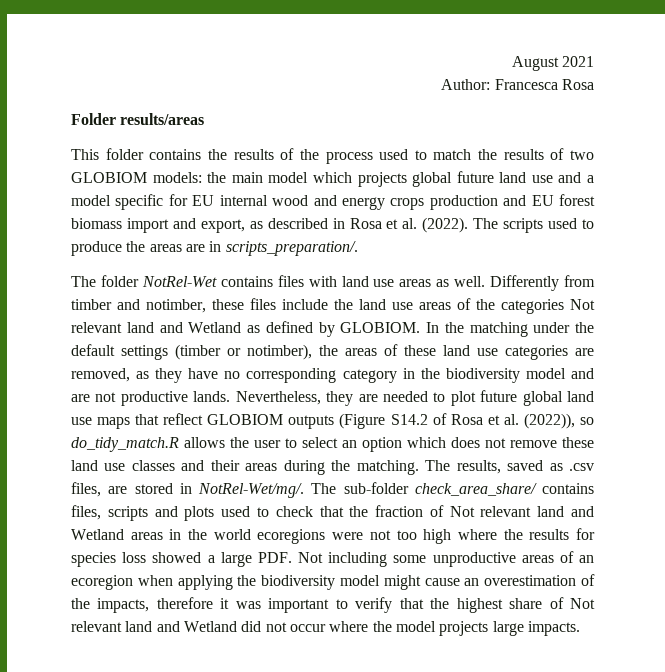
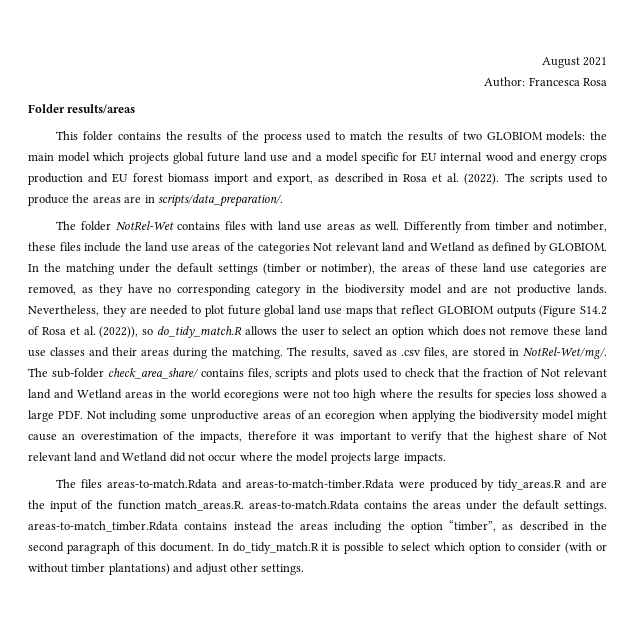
[225,241,358,256] scripts_preparation/. -> [157,194,283,207] scripts/data_preparation/.
(580, 628) none -> [56,479,607,491] [28,500,607,512] [28,520,607,533] [28,542,607,554] [28,563,305,575] // The files areas-to-match.Rdata and areas-to-match-timber.Rdata were produced by tidy_areas.R and are the input of the function match_areas.R. areas-to-match.Rdata contains the areas under the default settings. areas-to-match_timber.Rdata contains instead the areas including the option “timber”, as described in the second paragraph of this document. In do_tidy_match.R it is possible to select which option to consider (with or without timber plantations) and adjust other settings.

